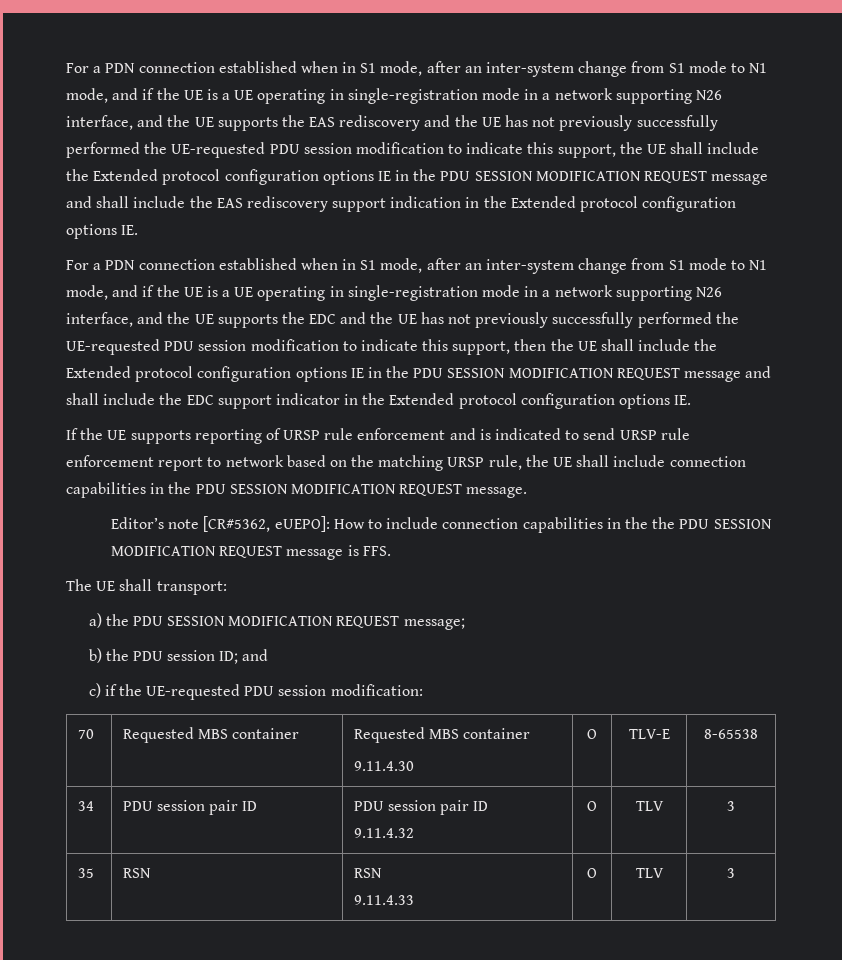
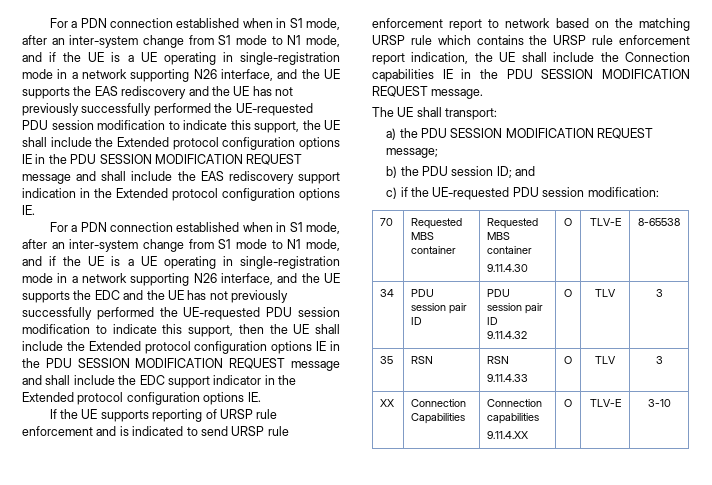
[488,455,746,470] [66,482,146,498] rule, the UE shall include connection capabilities -> [410,35,690,45] [372,52,690,65] [372,69,453,82] rule which contains the URSP rule enforcement report indication, the UE shall include the Connection capabilities IE
[111,516,772,533] [111,545,391,560] // Editor’s note [CR#5362, eUEPO]: How to include connection capabilities in the the PDU SESSION MODIFICATION REQUEST message is FFS. -> (484, 94) none
(735, 873) none -> [380,399,395,407] [411,399,467,407] [411,413,466,424] [487,399,543,407] [487,413,540,424] [487,431,529,439] [564,399,572,407] [589,399,621,407] [647,399,671,407] // XX | Connection Capabilities | Connection capabilities // 9.11.4.XX | O | TLV-E | 3-10

